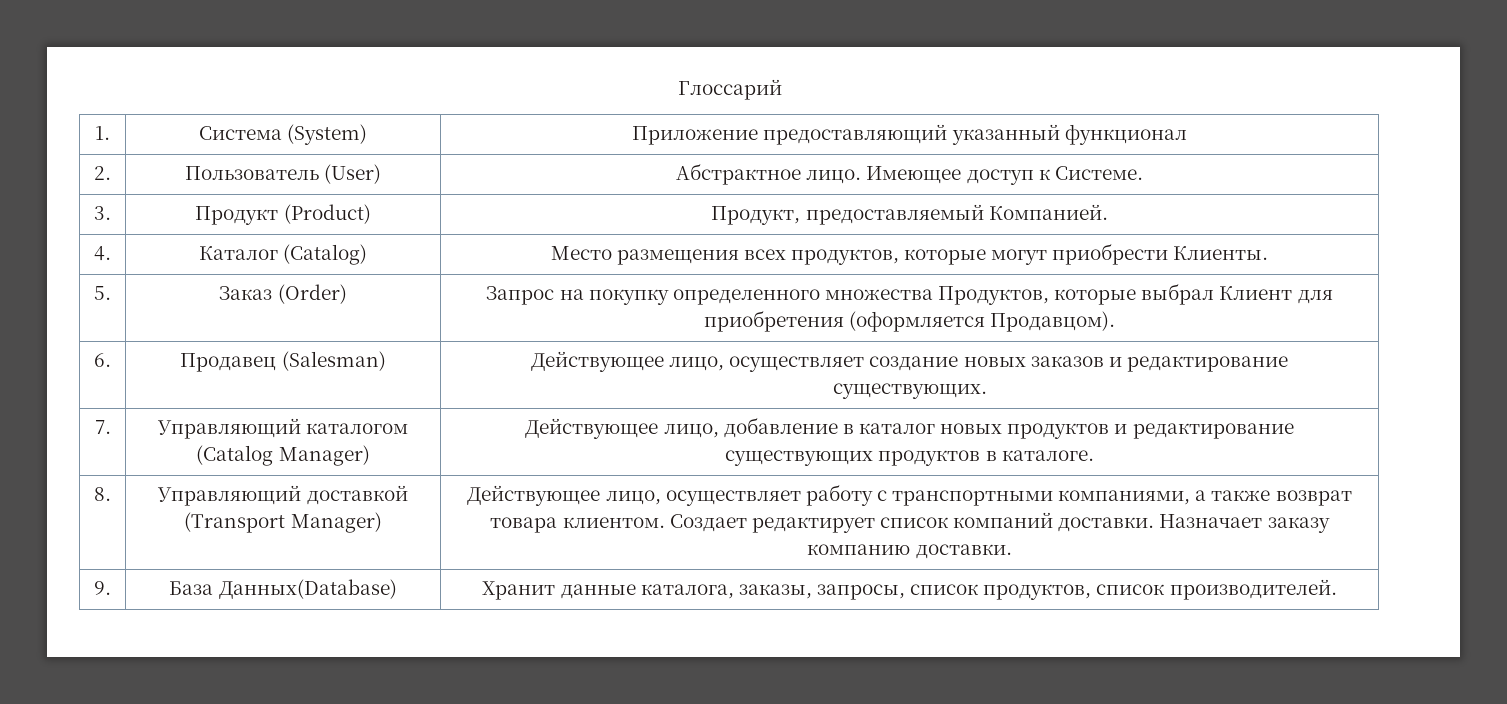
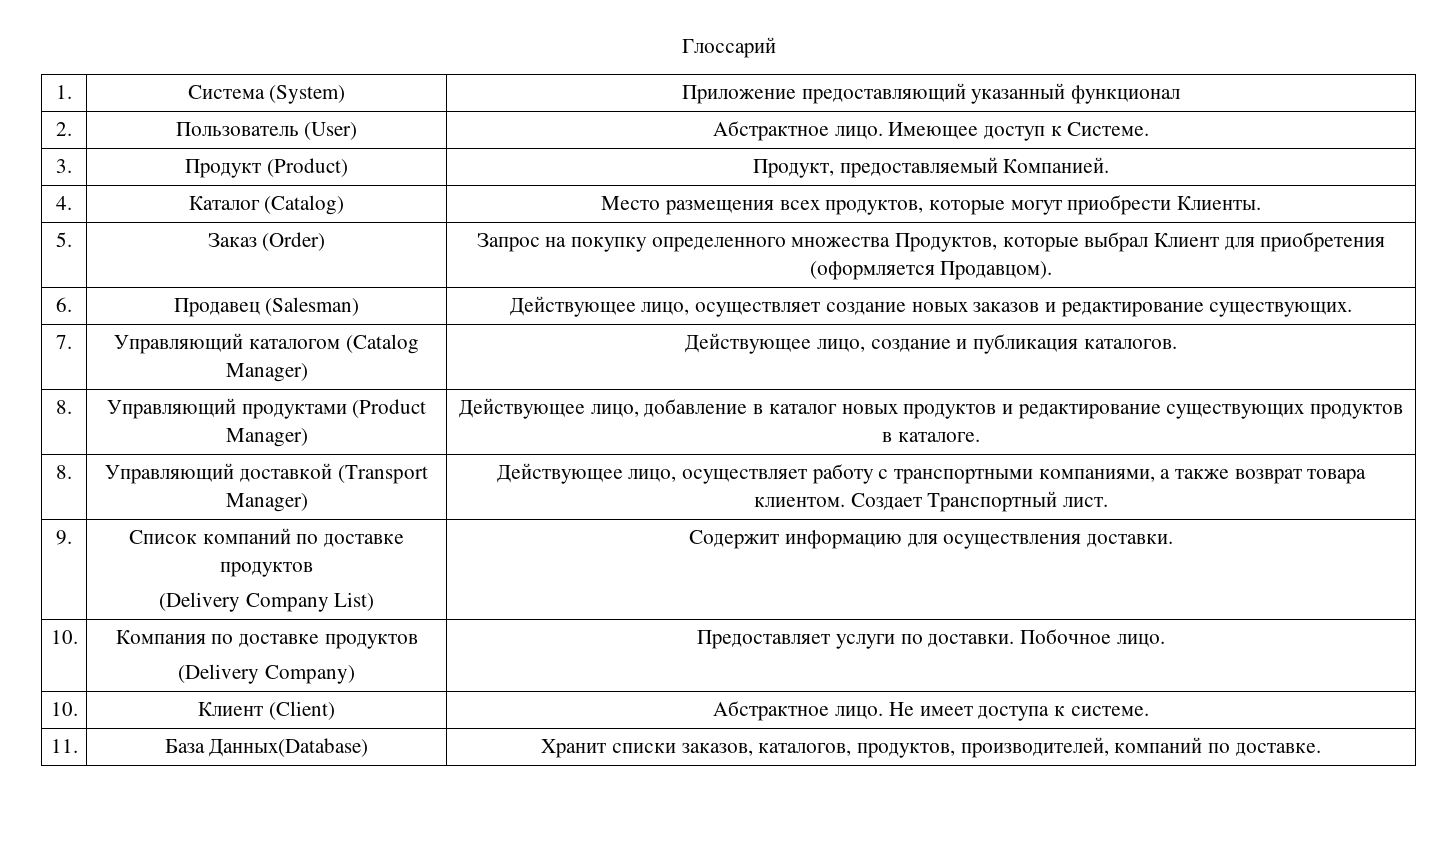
(370, 455) none -> [685,333,1177,354] [56,400,72,414] [106,398,427,419] [225,428,308,447] | Действующее лицо, создание и публикация каталогов. // 8. | Управляющий продуктами (Product Manager)
[751,512,1330,533] [807,544,1012,559] [94,581,111,595] [169,579,397,599] [482,579,1337,600] редактирует список компаний доставки. Назначает заказу компанию доставки. // 9. | База Данных(Database) | Хранит данные каталога, заказы, запросы, список продуктов, список производителей. -> [927,491,1109,512] [56,530,72,545] [128,528,405,547] [220,562,313,577] [158,592,375,612] [689,530,1173,549] [50,630,78,644] [115,630,418,649] [178,664,355,684] [697,629,1165,649] [50,702,78,716] [198,701,335,720] [713,701,1149,721] [50,739,78,753] [164,738,369,757] [541,737,1321,758] Транспортный лист. // 9. | Список компаний по доставке продуктов // (Delivery Company List) | Содержит информацию для осуществления доставки. // 10. | Компания по доставке продуктов // (Delivery Company) | Предоставляет услуги по доставки. Побочное лицо. // 10. | Клиент (Client) | Абстрактное лицо. Не имеет доступа к системе. // 11. | База Данных(Database) | Хранит списки заказов, каталогов, продуктов, производителей, компаний по доставке.

